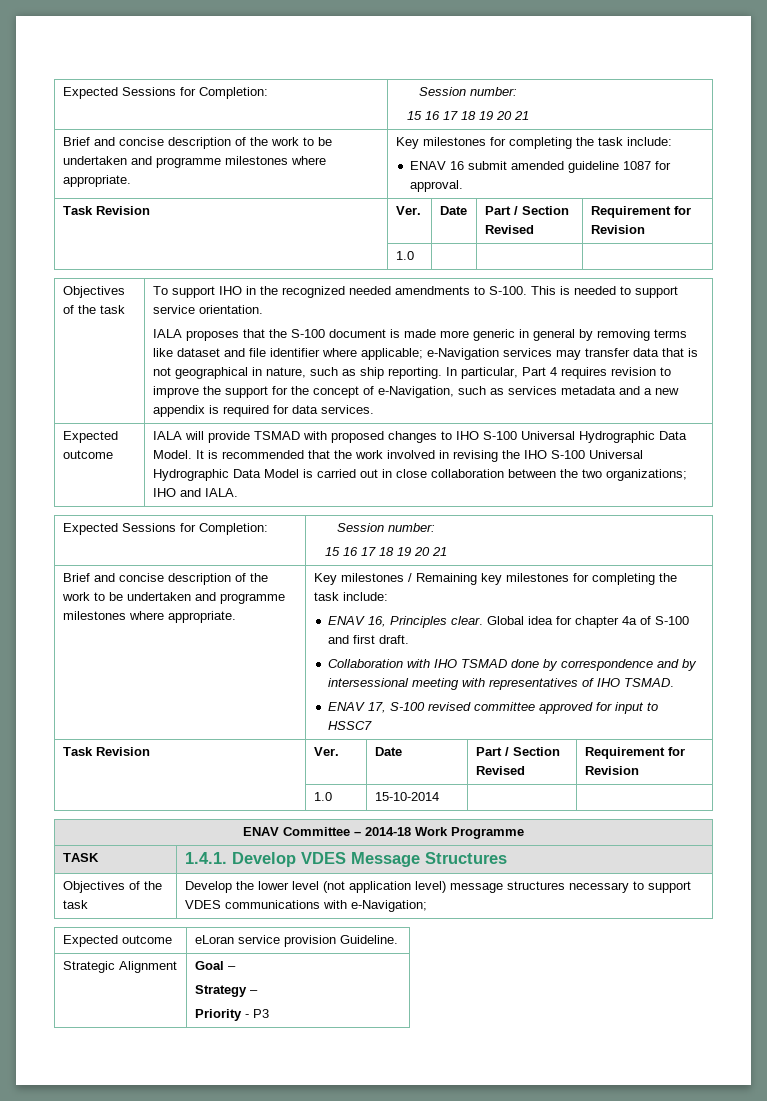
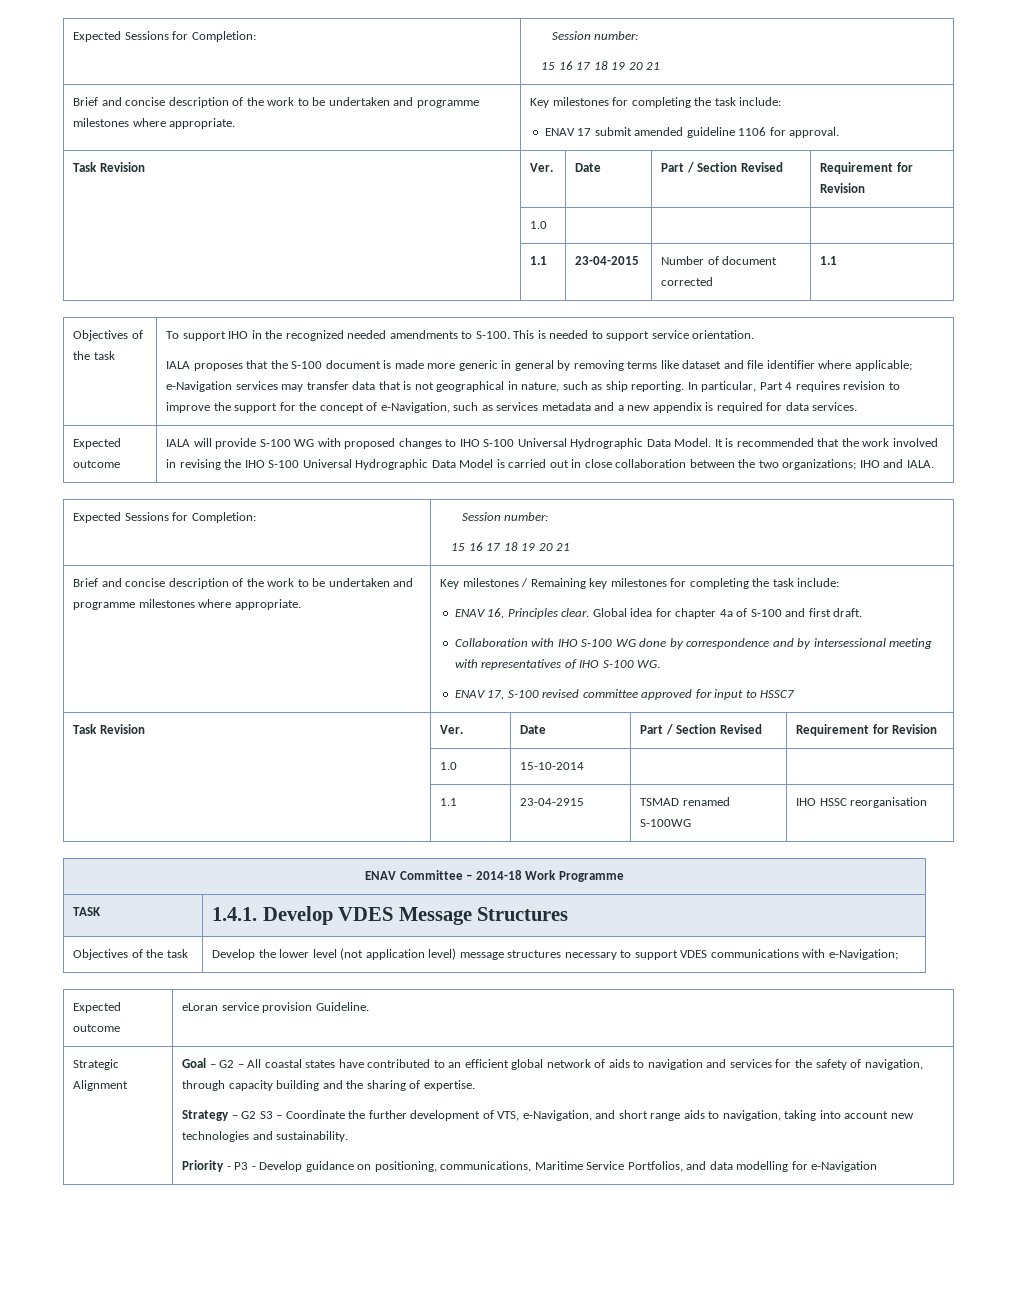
[449,161,464,170] 16 -> [577,128,592,136] 17
[622,161,651,170] 1087 -> [738,127,767,136] 1106
(414, 255) none -> [530,256,548,265] [575,256,640,265] [661,256,778,265] [661,277,714,286] [820,256,838,265] // | 1.1 | 23-04-2015 | Number of document corrected | 1.1
[253,431,300,440] TSMAD -> [259,439,315,447] S-100 WG
[460,659,507,668] TSMAD -> [581,639,636,647] S-100 WG
[623,678,674,687] TSMAD. -> [602,660,661,668] S-100 WG.
(439, 796) none -> [440,798,458,806] [520,798,585,806] [640,797,730,806] [640,819,692,827] [796,797,928,808] // | 1.1 | 23-04-2915 | TSMAD renamed S-100WG | IHO HSSC reorganisation
[194,985,258,997] [194,1009,269,1021] // Strategy – // Priority - P3 -> [219,1059,923,1070] [182,1080,475,1091] [182,1110,914,1121] [182,1131,349,1142] [182,1160,878,1172] G2 – All coastal states have contributed to an efficient global network of aids to navigation and services for the safety of navigation, through capacity building and the sharing of expertise. // Strategy – G2 S3 – Coordinate the further development of VTS, e-Navigation, and short range aids to navigation, taking into account new technologies and sustainability. // Priority - P3 - Develop guidance on positioning, communications, Maritime Service Portfolios, and data modelling for e-Navigation

